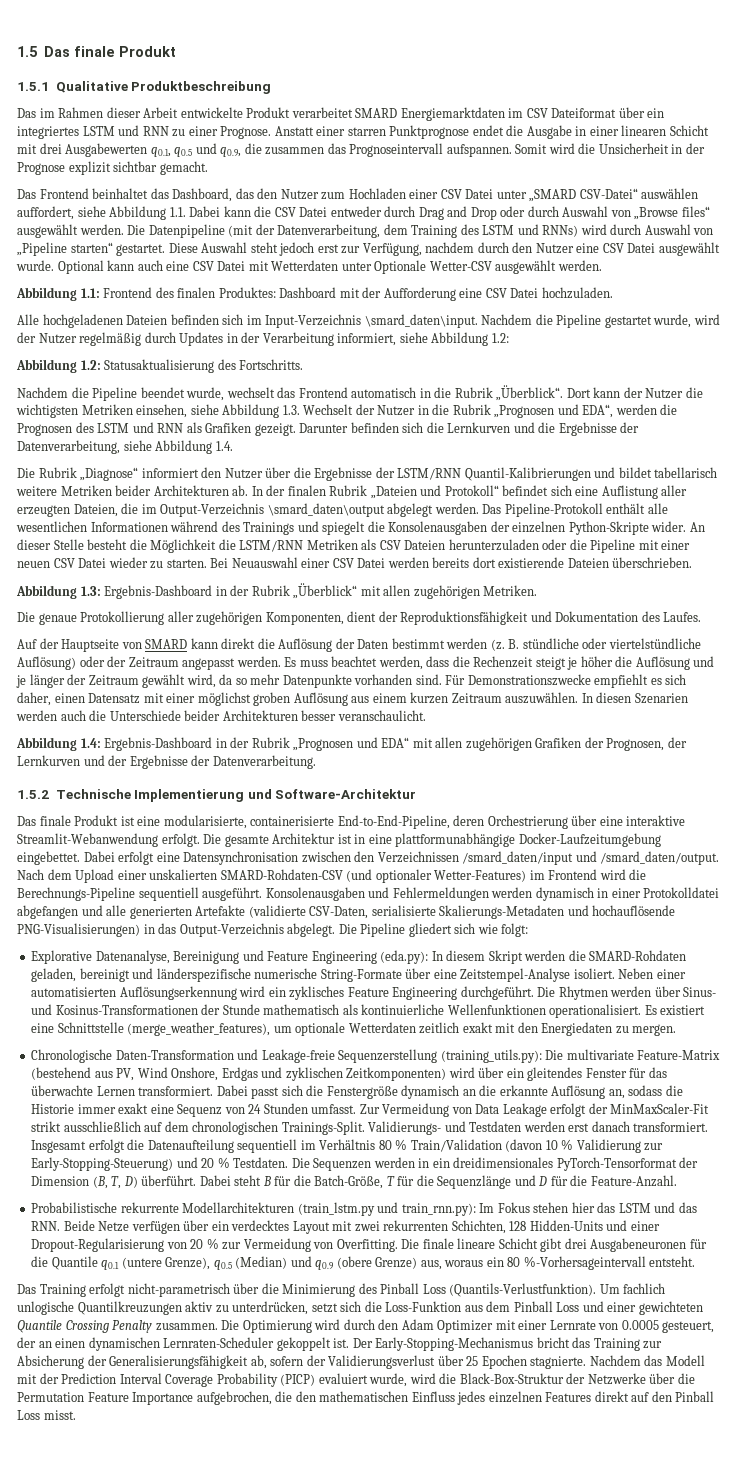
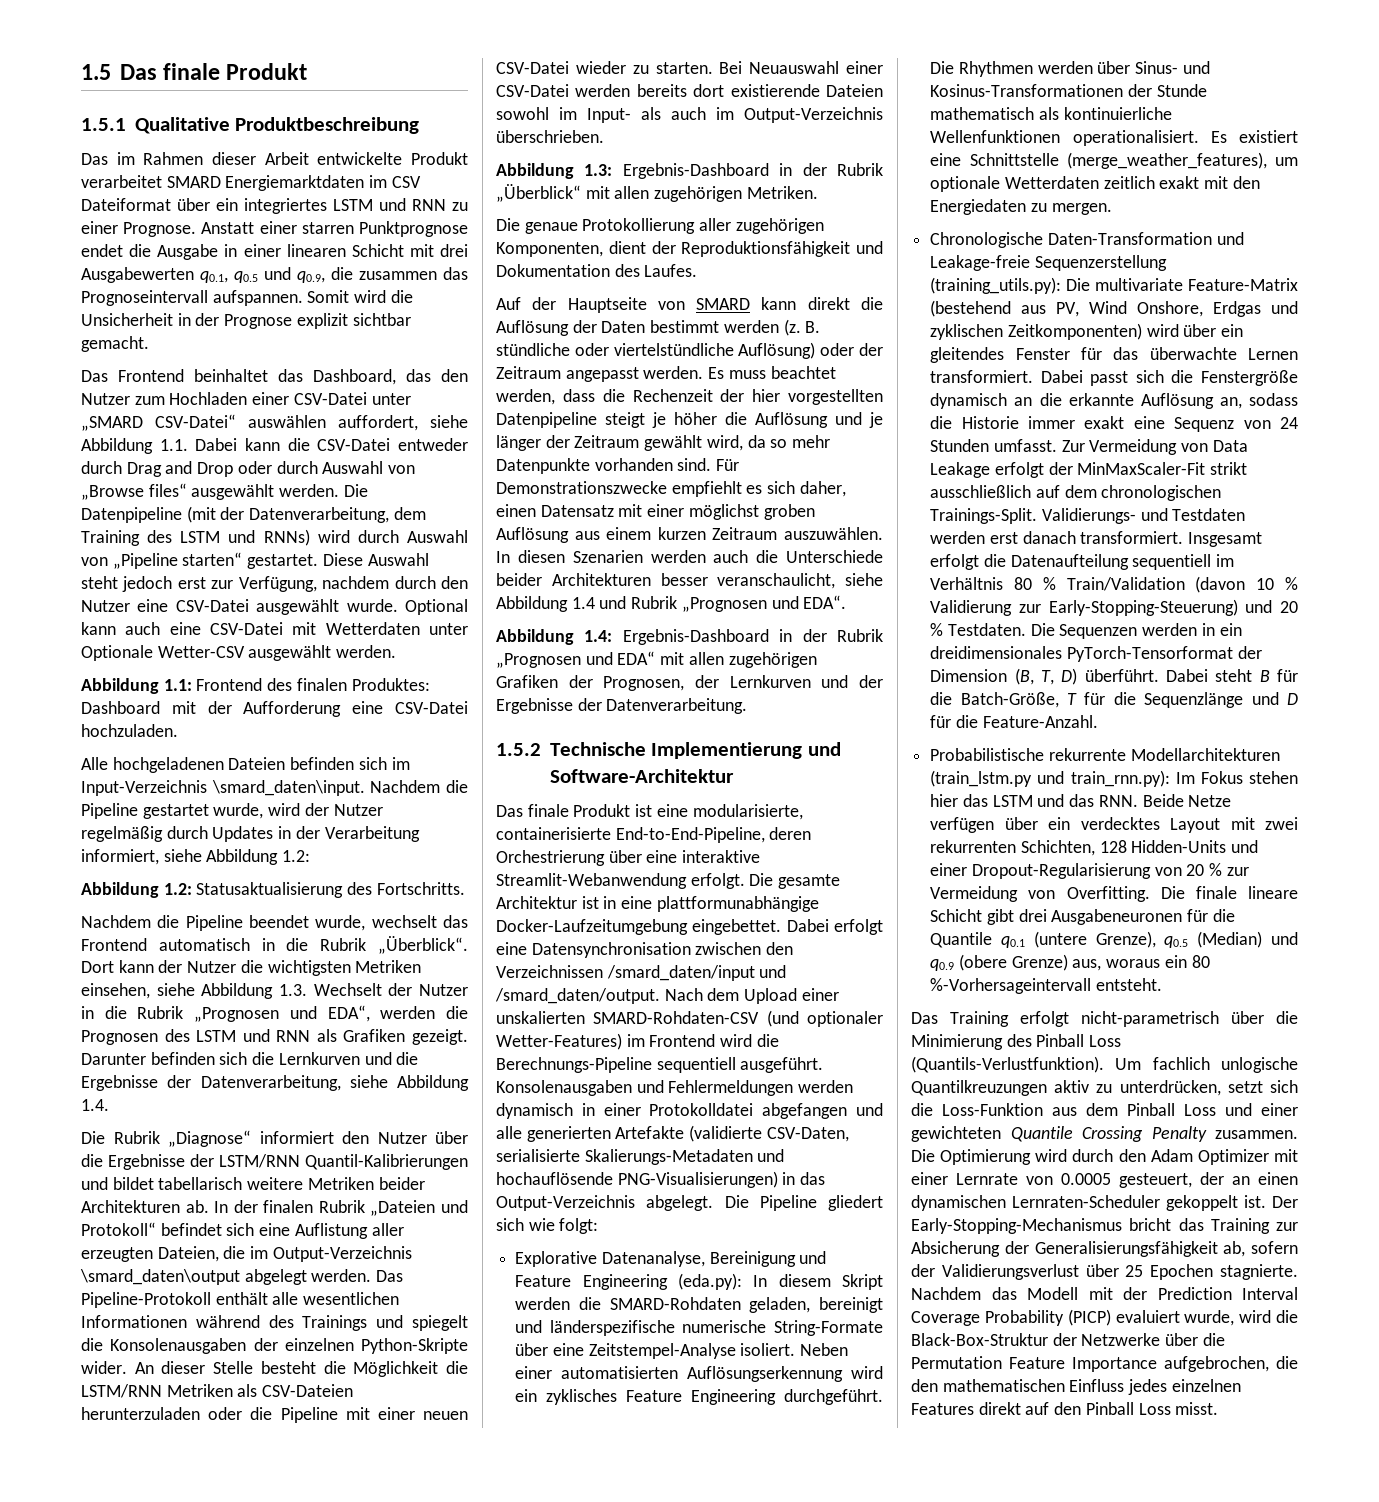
[440,189,494,199] CSV Datei -> [293,392,367,405] CSV-Datei
[274,207,328,217] CSV Datei -> [317,438,391,451] CSV-Datei
[602,243,656,253] CSV Datei -> [175,599,249,612] CSV-Datei
[192,261,246,271] CSV Datei -> [210,622,283,635] CSV-Datei
[485,288,539,298] CSV Datei -> [395,701,468,714] CSV-Datei
[379,540,446,550] CSV Dateien -> [262,1384,354,1397] CSV-Dateien
[53,558,107,568] CSV Datei -> [496,61,569,74] CSV-Datei
[332,558,386,568] CSV Datei -> [496,84,569,97] CSV-Datei
(609, 563) none -> [496,107,883,123] sowohl im Input- als auch im Output-Verzeichnis
(534, 662) none -> [720,389,883,405] [496,412,597,428] der hier vorgestellten Datenpipeline
[337,710,426,721] veranschaulicht. -> [717,573,883,589] [496,595,847,612] veranschaulicht, siehe Abbildung 1.4 und Rubrik „Prognosen und EDA“.
[558,986,608,1000] Rhytmen -> [958,61,1033,77] Rhythmen

